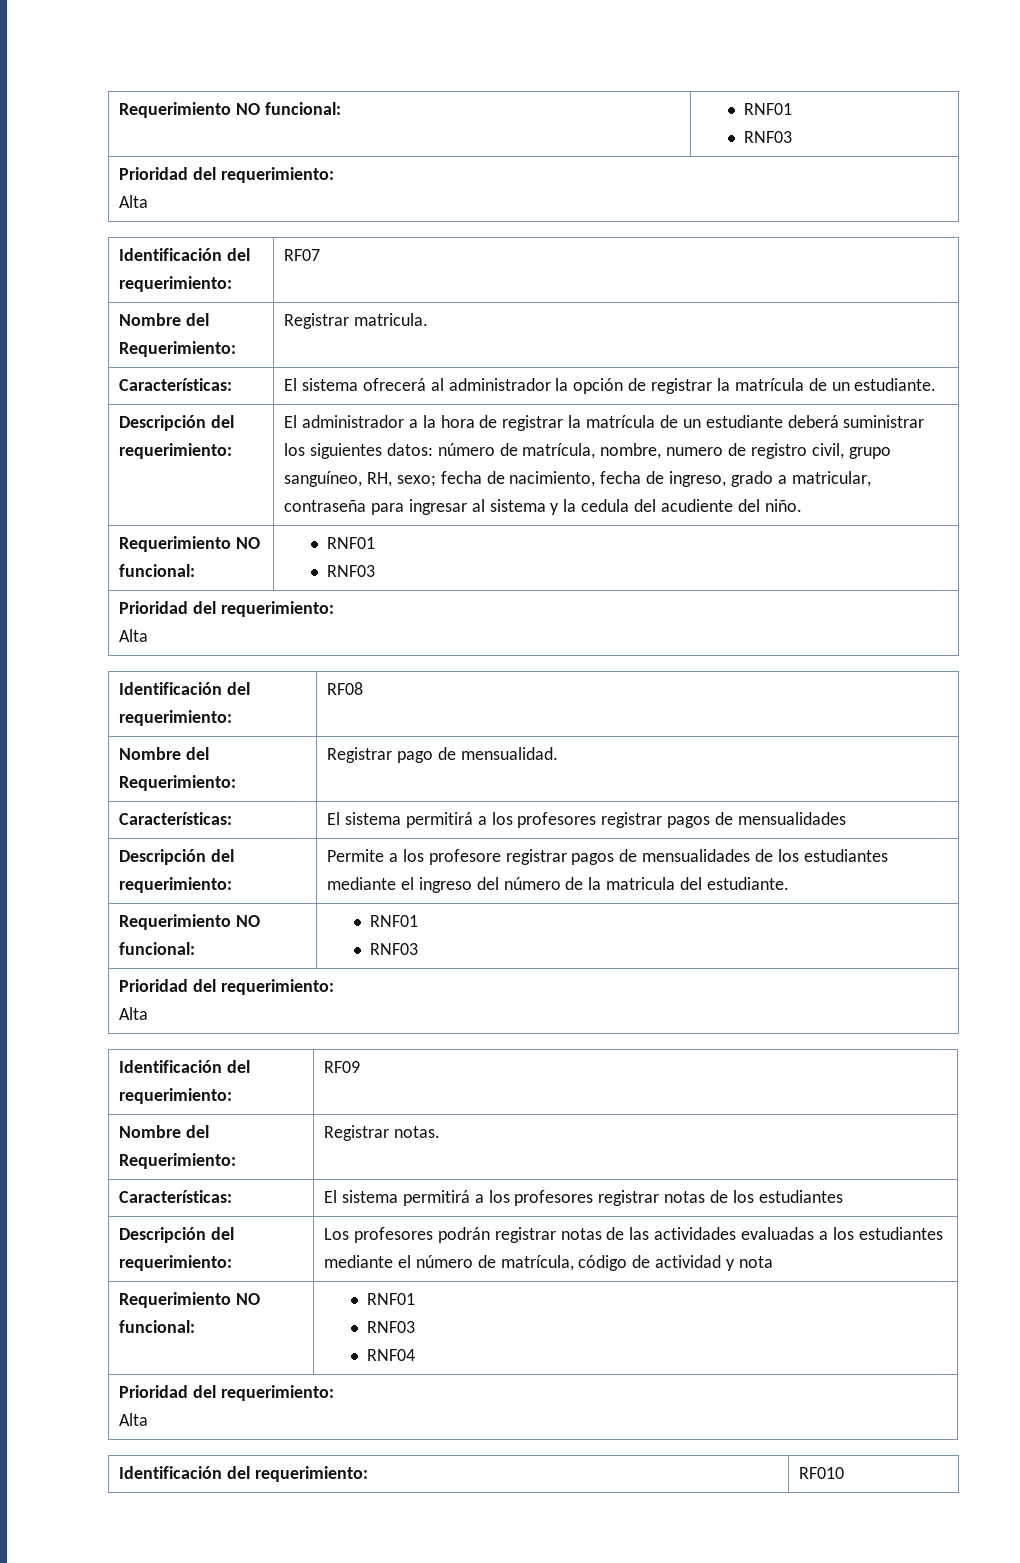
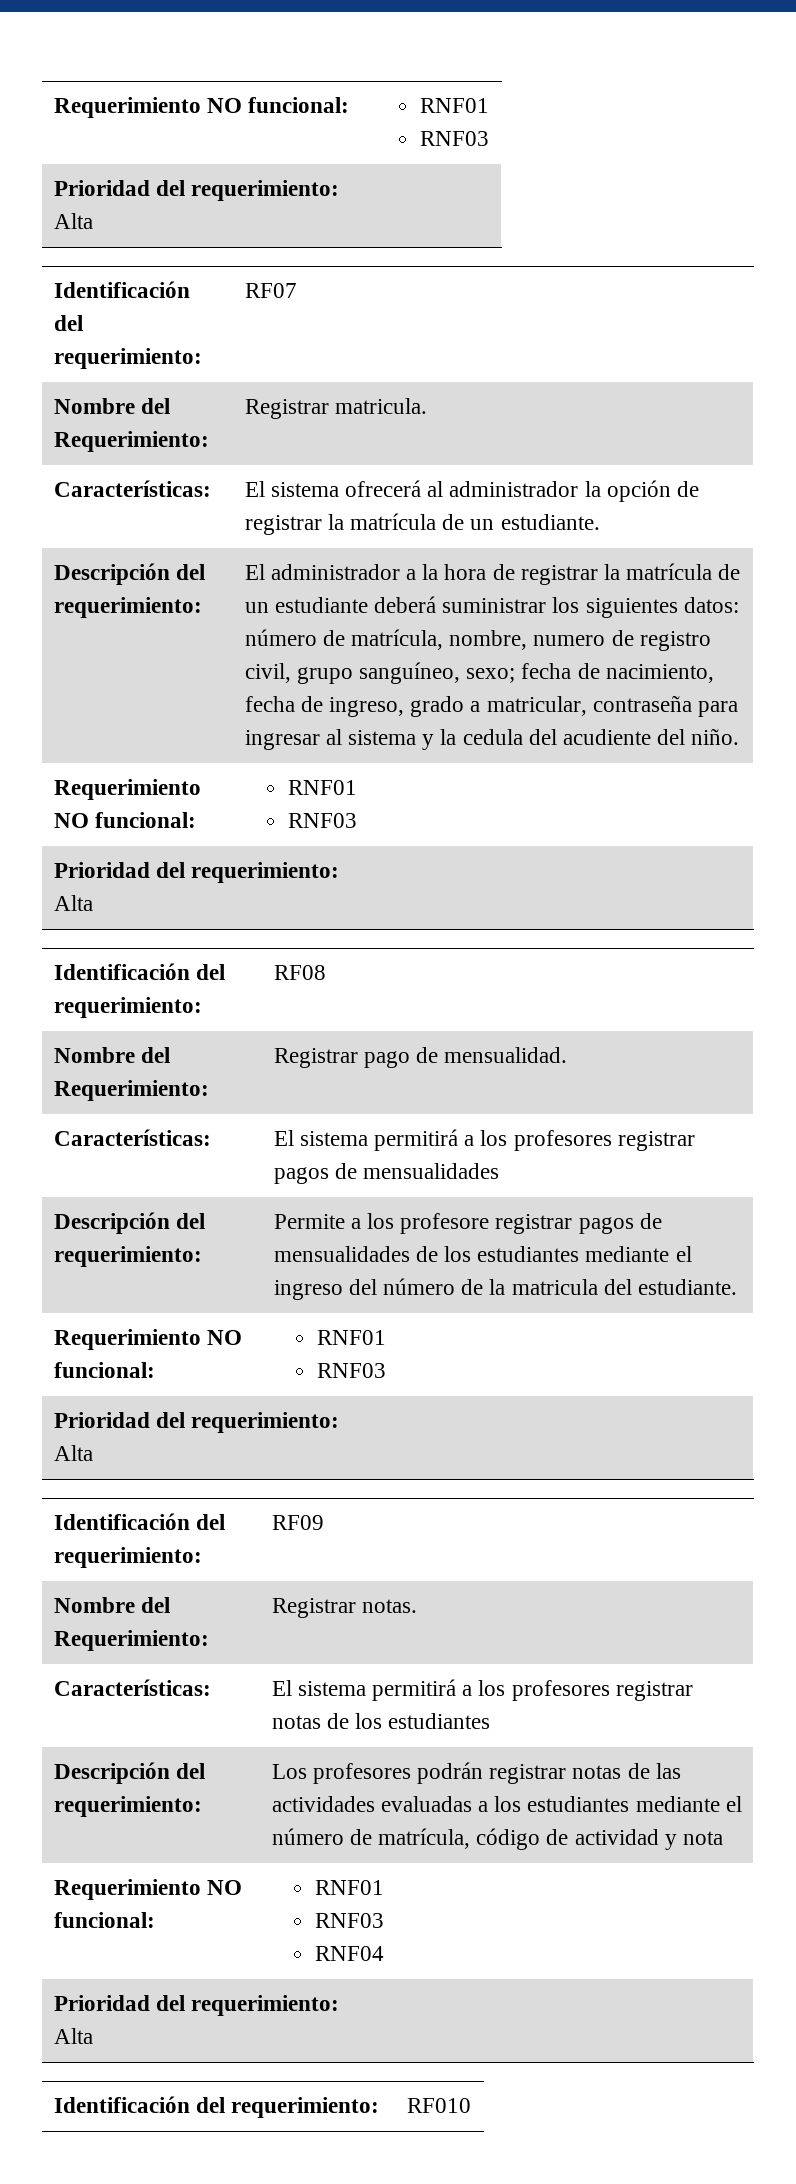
[367,472,393,487] RH, -> (460, 673) none

